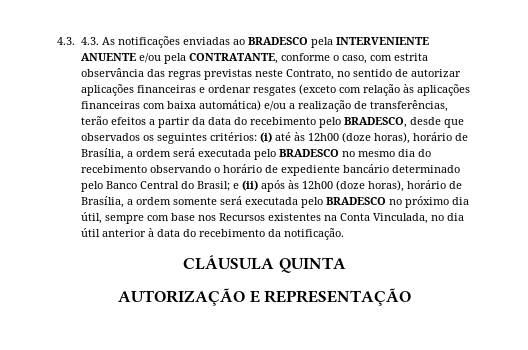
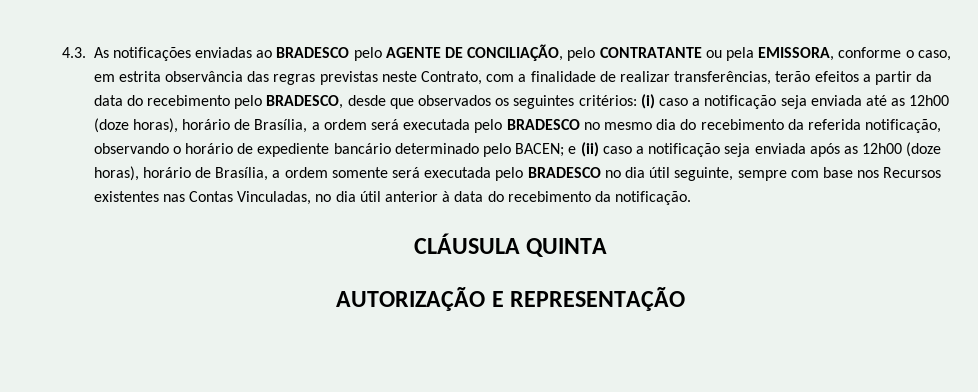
[57,37,99,45] 4.3. 4.3. -> [62,47,86,58] 4.3.
[310,37,429,48] [80,53,278,64] pela INTERVENIENTE ANUENTE e/ou pela CONTRATANTE, -> [353,44,835,61] pelo AGENTE DE CONCILIAÇÃO, pelo CONTRATANTE ou pela EMISSORA,
[369,55,392,61] com -> [93,74,115,82] em
[336,69,461,77] [80,84,470,96] [80,100,367,112] no sentido de autorizar aplicações financeiras e ordenar resgates (exceto com relação às aplicações financeiras com baixa automática) e/ou a realização de -> [486,71,670,82] com a finalidade de realizar
[274,132,305,141] até às -> [658,95,906,109] caso a notificação seja enviada até as
(147, 169) none -> [787,119,942,133] da referida notificação,
[105,180,299,192] Banco Central do Brasil; e (ii) após às -> [515,142,858,157] BACEN; e (ii) caso a notificação seja enviada após as
[404,196,469,208] [80,212,102,224] próximo dia útil, -> [624,167,734,181] dia útil seguinte,
[323,213,428,224] na Conta Vinculada, -> [162,191,312,205] nas Contas Vinculadas,

